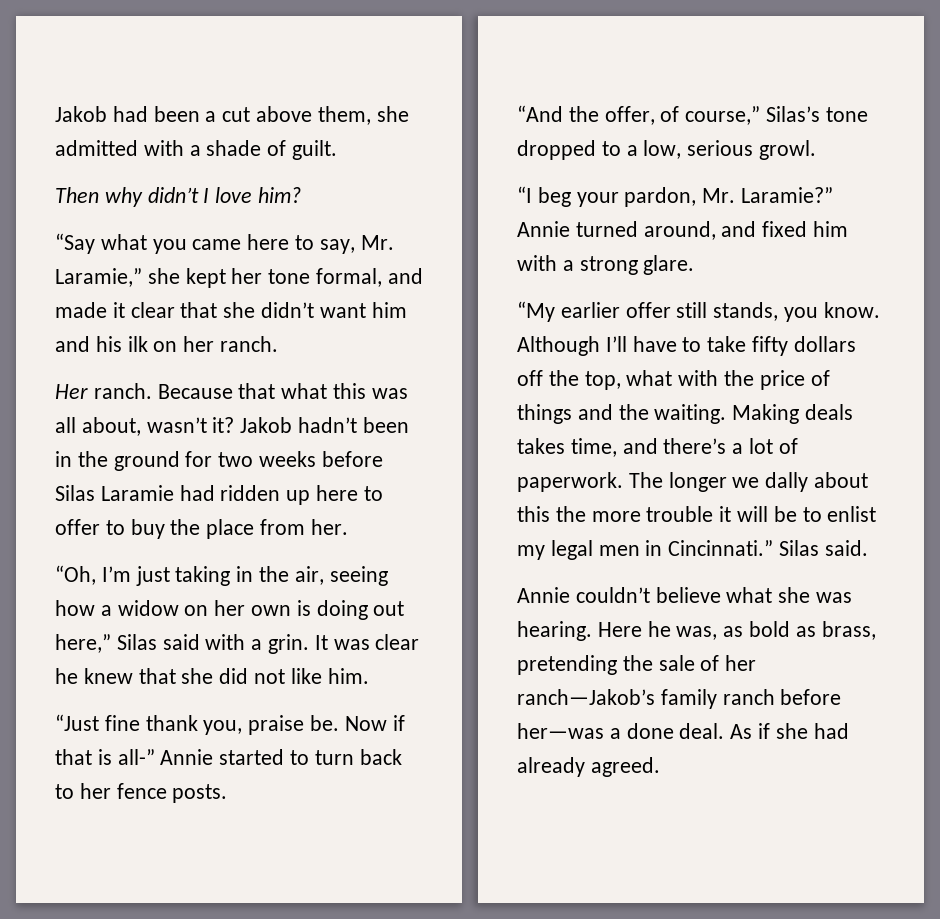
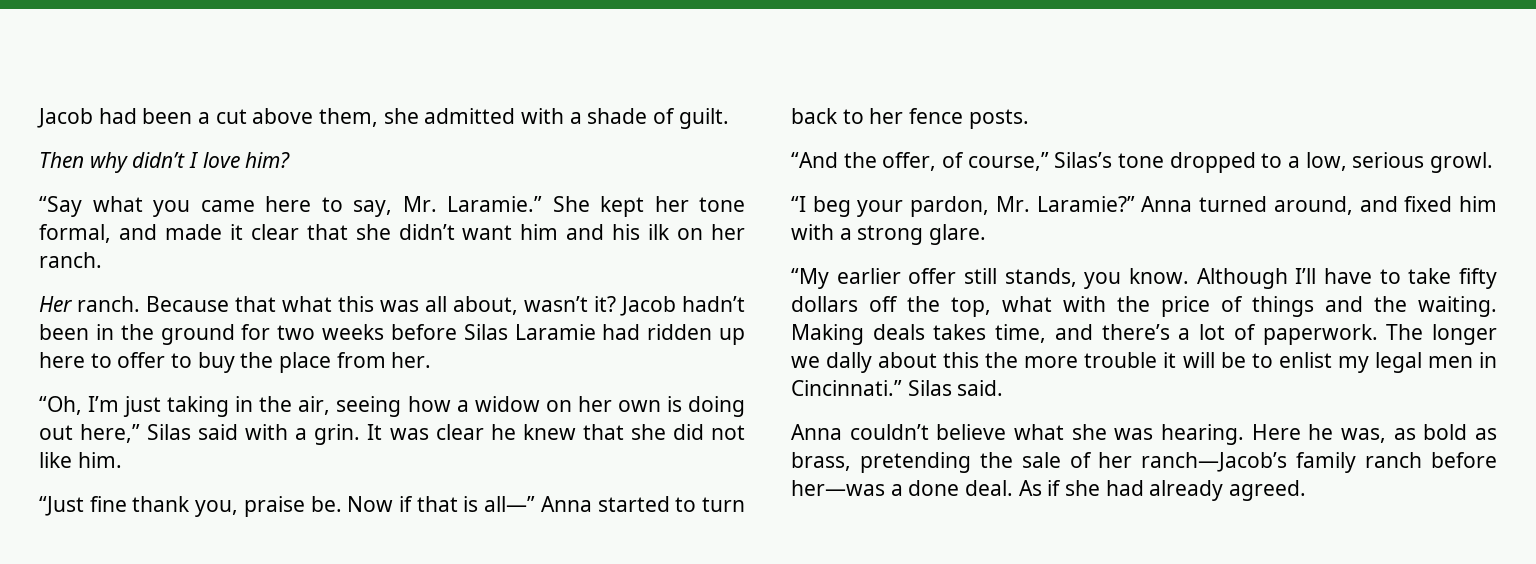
[55,106,107,122] Jakob -> [37,108,93,128] Jacob
[55,268,180,287] Laramie,” she -> [447,196,590,212] Laramie.” She
[240,417,293,433] Jakob -> [620,296,676,316] Jacob
[117,749,214,765] all-” Annie -> [484,496,592,512] all—” Anna
[517,221,570,237] Annie -> [1141,196,1193,212] Anna
[517,587,570,603] Annie -> [791,424,842,440] Anna
[517,689,655,705] ranch—Jakob’s -> [1141,452,1288,472] ranch—Jacob’s

